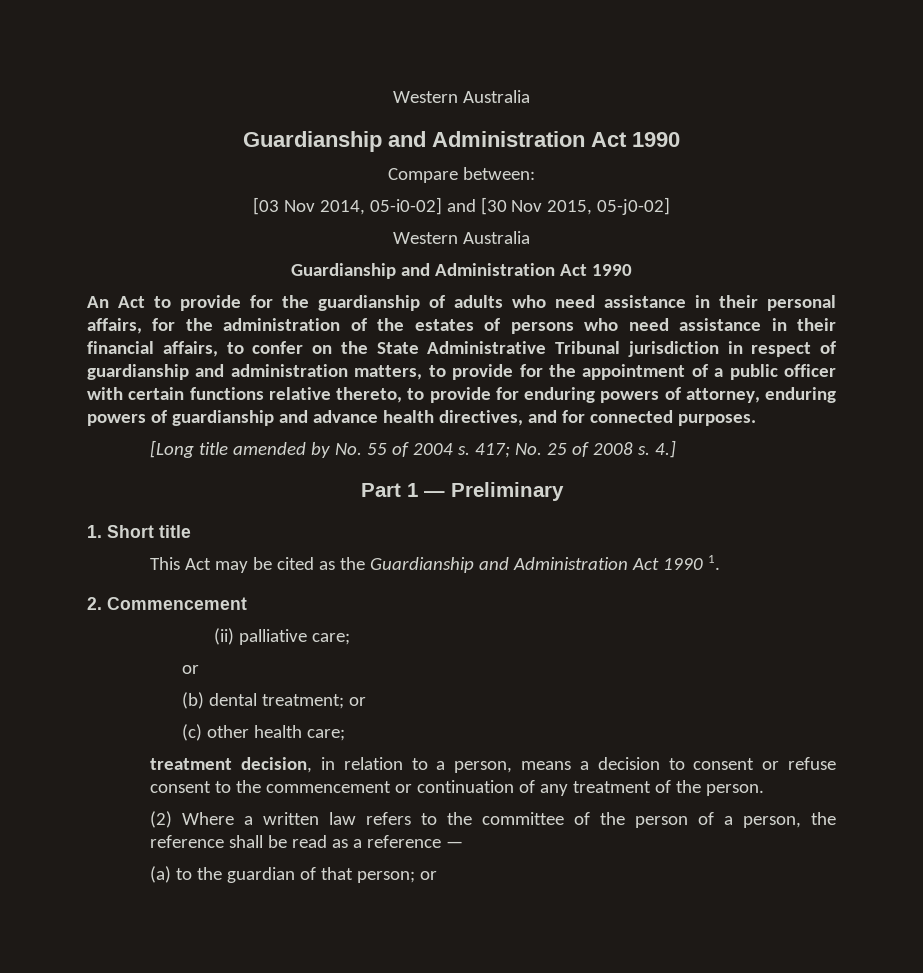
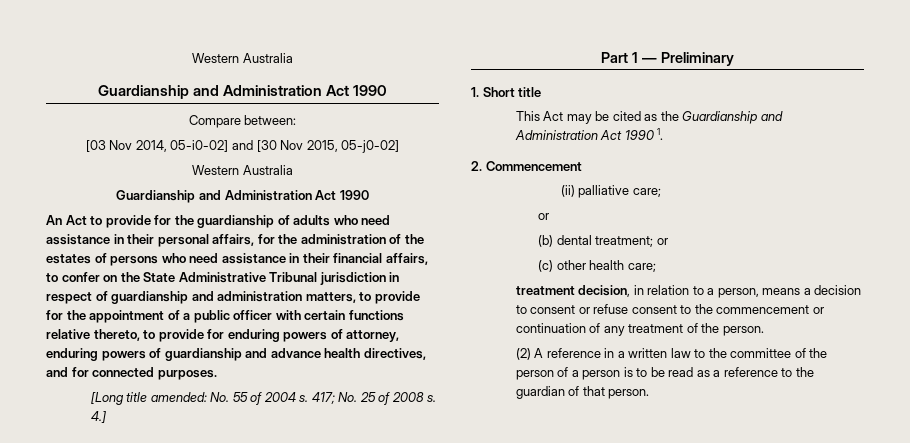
[233,442,331,458] amended by -> [150,392,207,402] amended:
[182,812,235,825] Where -> [534,348,615,358] A reference in
[366,812,412,825] refers -> (691, 353) none
[743,812,837,828] [150,835,264,848] person, the reference shall -> [582,367,648,380] person is to
[446,841,464,848] [150,866,172,883] — // (a) -> (778, 372) none
[357,871,438,883] person; or -> [608,389,650,399] person.

